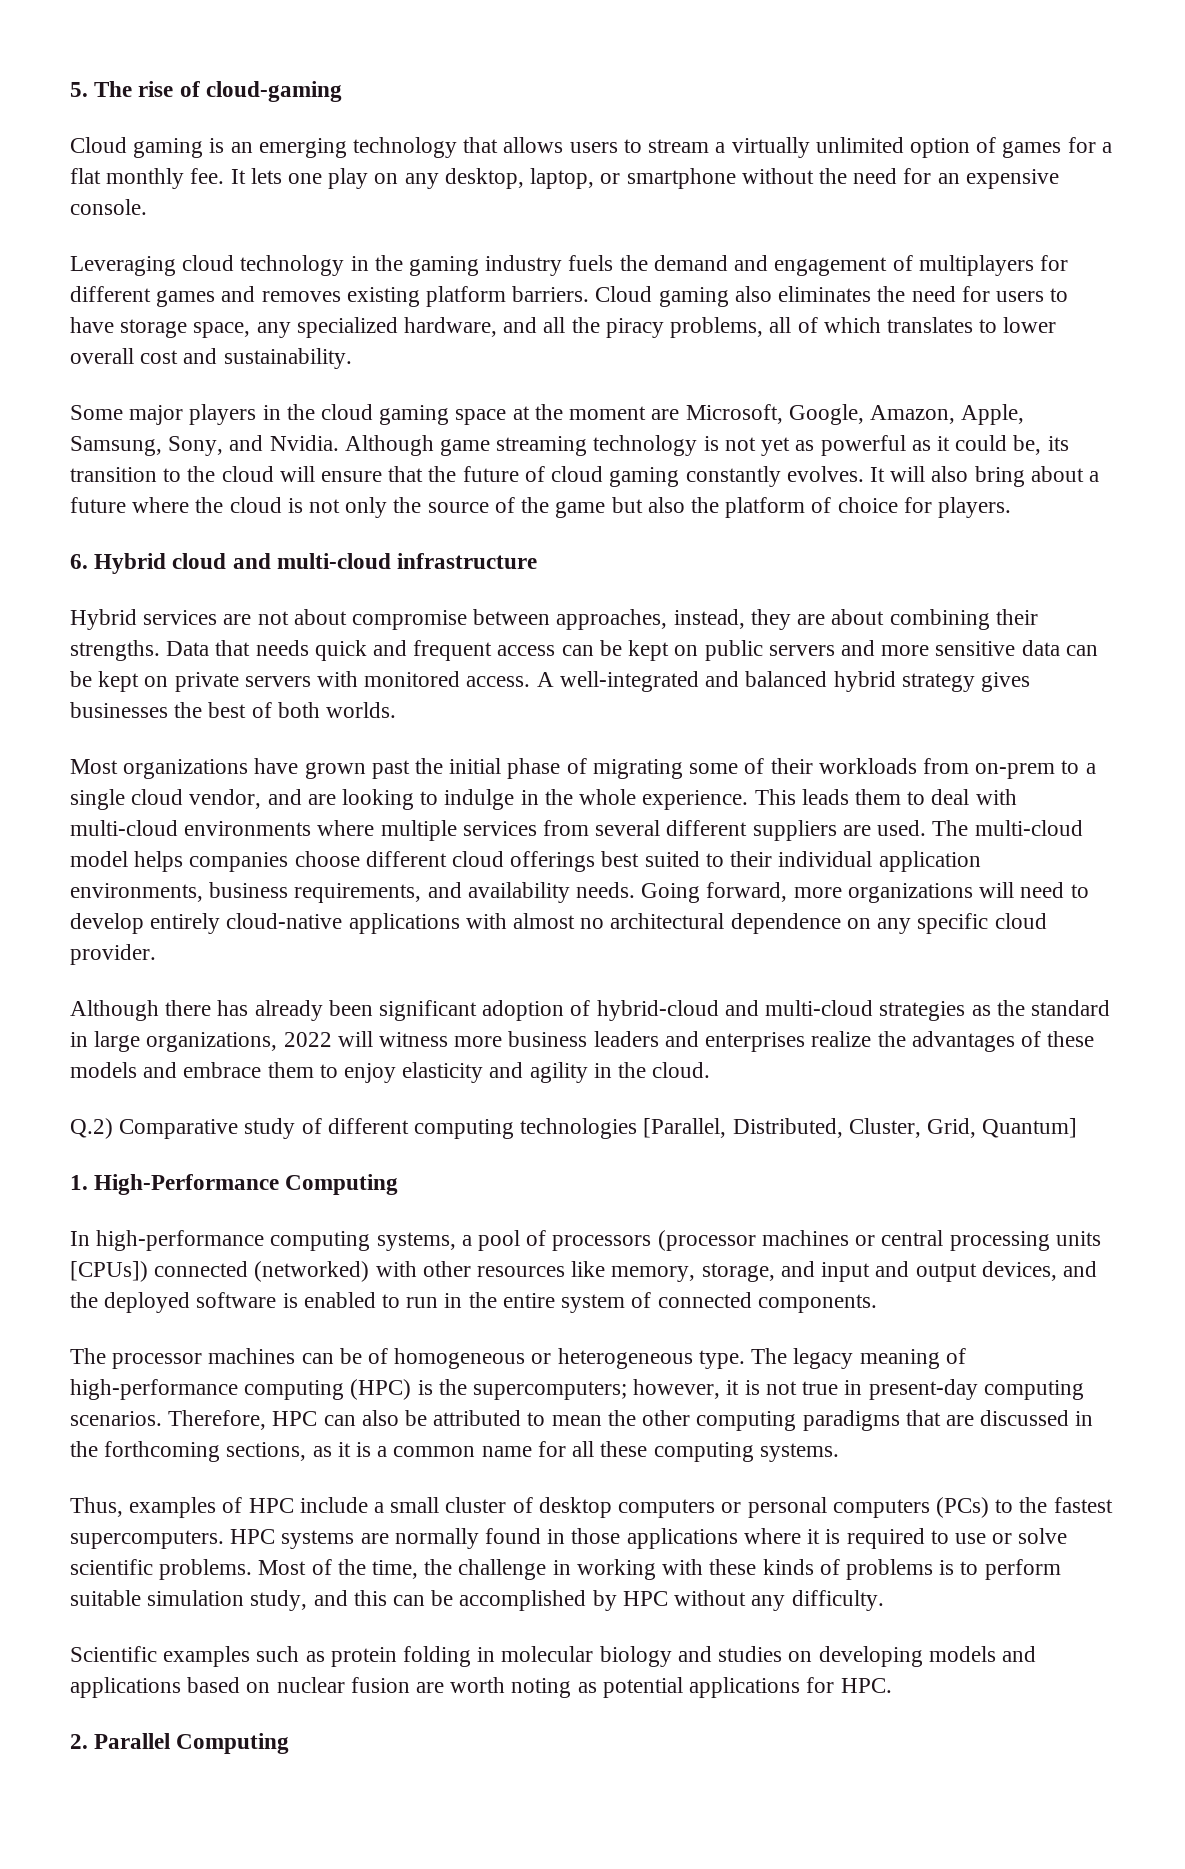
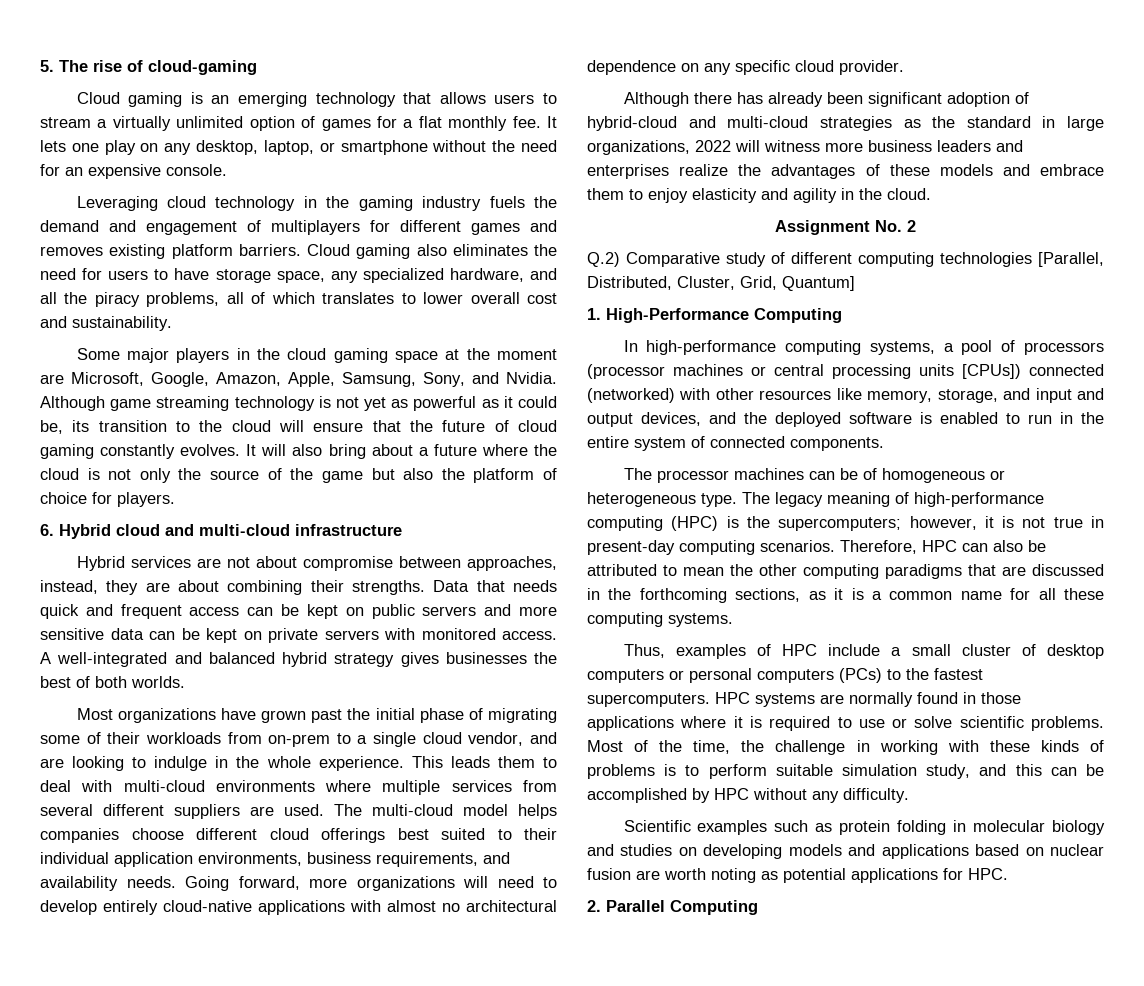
(711, 1070) none -> [775,220,916,235] // Assignment No. 2

